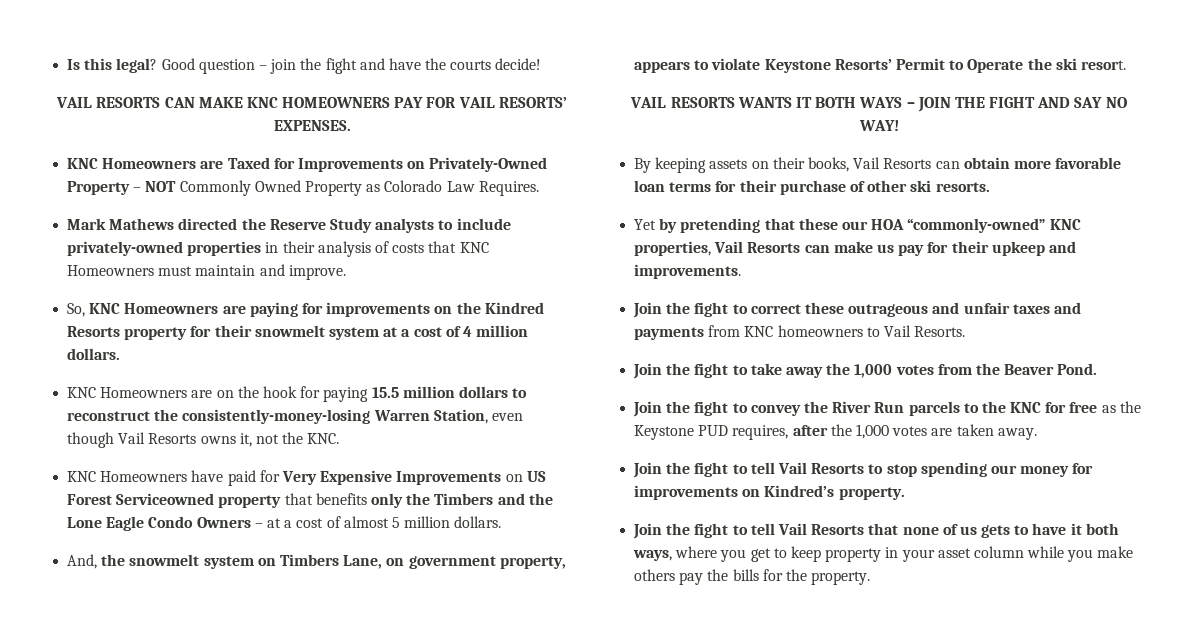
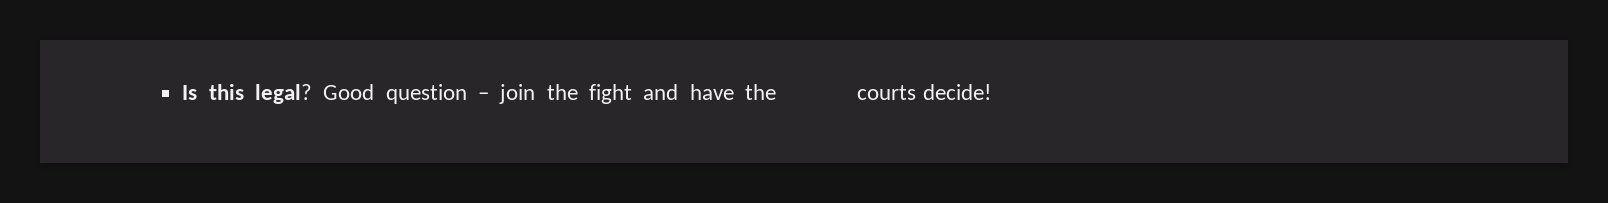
[56,97,567,108] [273,120,351,131] [67,157,548,172] [67,180,539,196] [67,218,511,233] [67,241,489,257] [67,264,346,280] [67,302,544,317] [67,325,529,340] [67,348,121,360] [67,386,528,402] [67,409,523,424] [67,432,340,448] [67,470,546,486] [67,493,553,508] [67,516,502,531] [67,554,566,569] [634,58,1126,73] [630,97,1127,112] [858,120,899,131] [634,157,1122,173] [634,180,990,195] [634,218,1081,233] [634,241,1076,256] [634,264,742,279] [633,302,1081,318] [634,325,966,340] [633,363,1098,379] [633,401,1141,417] [634,424,1037,440] [633,462,1094,478] [634,485,905,500] [633,523,1119,539] [633,546,1134,562] [634,569,871,585] // VAIL RESORTS CAN MAKE KNC HOMEOWNERS PAY FOR VAIL RESORTS’ EXPENSES. // KNC Homeowners are Taxed for Improvements on Privately-Owned Property – NOT Commonly Owned Property as Colorado Law Requires. // Mark Mathews directed the Reserve Study analysts to include privately-owned properties in their analysis of costs that KNC Homeowners must maintain and improve. // So, KNC Homeowners are paying for improvements on the Kindred Resorts property for their snowmelt system at a cost of 4 million dollars. // KNC Homeowners are on the hook for paying 15.5 million dollars to reconstruct the consistently-money-losing Warren Station, even though Vail Resorts owns it, not the KNC. // KNC Homeowners have paid for Very Expensive Improvements on US Forest Serviceowned property that benefits only the Timbers and the Lone Eagle Condo Owners – at a cost of almost 5 million dollars. // And, the snowmelt system on Timbers Lane, on government property, appears to violate Keystone Resorts’ Permit to Operate the ski resort. // VAIL RESORTS WANTS IT BOTH WAYS – JOIN THE FIGHT AND SAY NO WAY! // By keeping assets on their books, Vail Resorts can obtain more favorable loan terms for their purchase of other ski resorts. // Yet by pretending that these our HOA “commonly-owned” KNC properties, Vail Resorts can make us pay for their upkeep and improvements. // Join the fight to correct these outrageous and unfair taxes and payments from KNC homeowners to Vail Resorts. // Join the fight to take away the 1,000 votes from the Beaver Pond. // Join the fight to convey the River Run parcels to the KNC for free as the Keystone PUD requires, after the 1,000 votes are taken away. // Join the fight to tell Vail Resorts to stop spending our money for improvements on Kindred’s property. // Join the fight to tell Vail Resorts that none of us gets to have it both ways, where you get to keep property in your asset column while you make others pay the bills for the property. -> (991, 92) none

